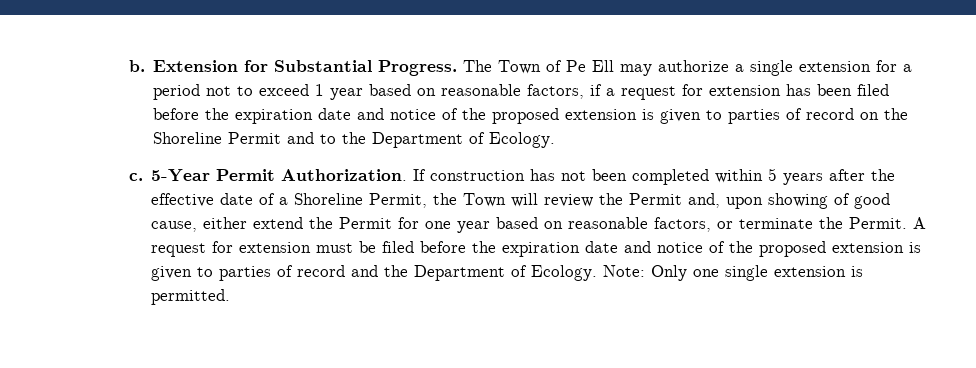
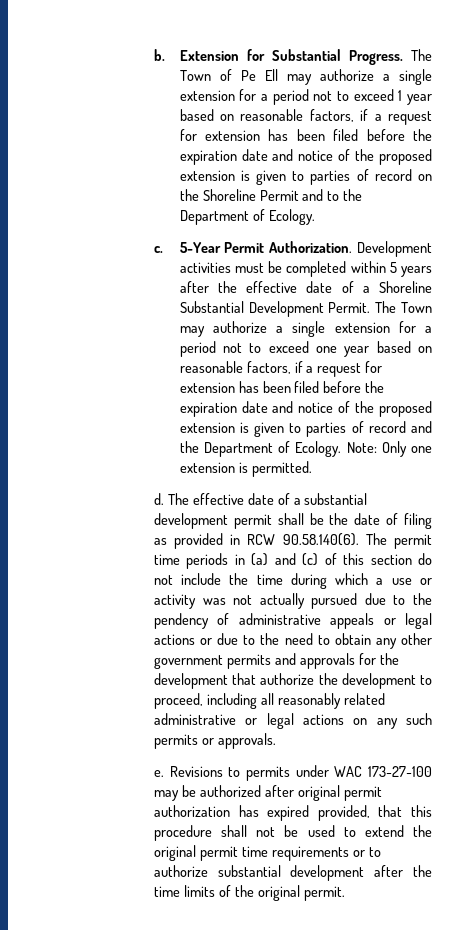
[412,169,627,181] If construction has not been -> [357,241,432,257] [179,261,283,273] Development activities must be
[368,193,890,209] [150,217,419,232] Permit, the Town will review the Permit and, upon showing of good cause, either extend the Permit for -> [179,301,433,317] [179,321,432,337] [179,341,309,357] Substantial Development Permit. The Town may authorize a single extension for a period not to exceed
[716,217,926,229] [150,241,376,257] or terminate the Permit. A request for extension must be -> [294,361,383,377] [179,381,291,393] if a request for extension has been
[724,265,768,281] single -> (432, 449) none
(230, 297) none -> [153,493,368,505] [153,513,433,529] [153,533,432,549] [153,553,432,569] [153,573,433,589] [153,593,433,609] [153,613,432,629] [153,633,432,649] [153,653,399,669] [153,673,432,689] [153,693,385,709] [153,713,432,729] [153,733,276,749] [153,765,432,781] [153,785,382,801] [153,805,432,821] [153,825,432,841] [153,845,381,861] [153,865,432,881] [153,885,345,901] // d. The effective date of a substantial development permit shall be the date of filing as provided in RCW 90.58.140(6). The permit time periods in (a) and (c) of this section do not include the time during which a use or activity was not actually pursued due to the pendency of administrative appeals or legal actions or due to the need to obtain any other government permits and approvals for the development that authorize the development to proceed, including all reasonably related administrative or legal actions on any such permits or approvals. // e. Revisions to permits under WAC 173-27-100 may be authorized after original permit authorization has expired provided, that this procedure shall not be used to extend the original permit time requirements or to authorize substantial development after the time limits of the original permit.

